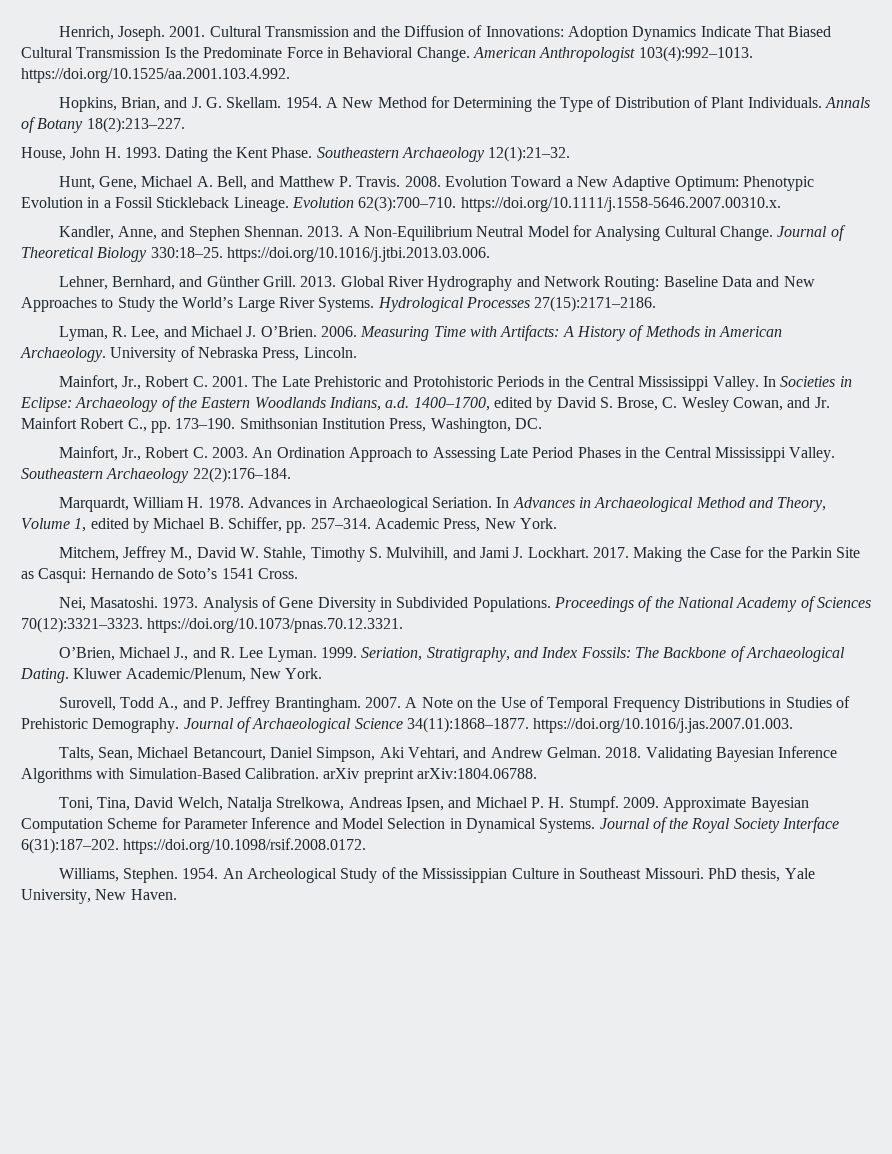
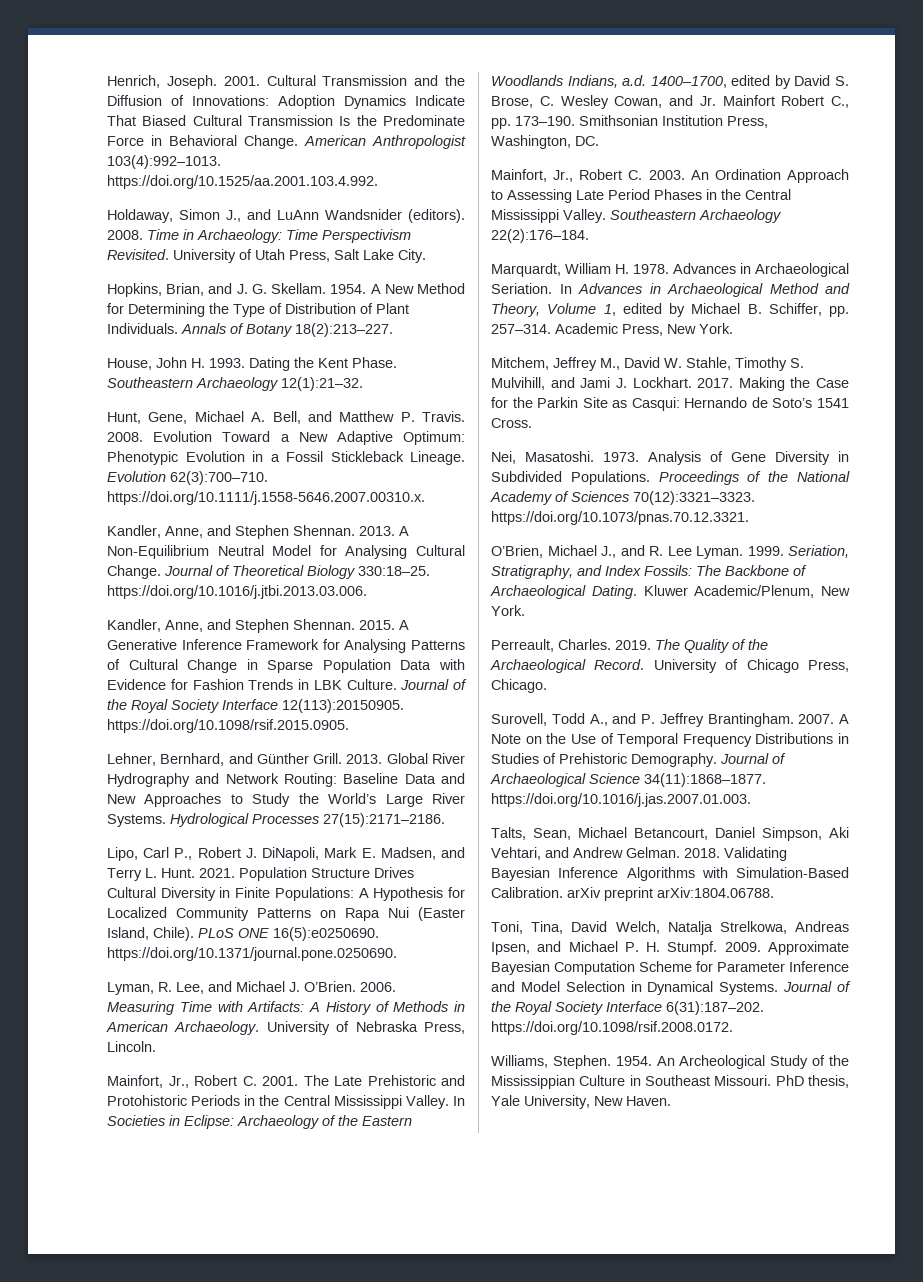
(290, 75) none -> [107,209,465,223] [107,229,411,243] [107,249,426,263] // Holdaway, Simon J., and LuAnn Wandsnider (editors). 2008. Time in Archaeology: Time Perspectivism Revisited. University of Utah Press, Salt Lake City.
(490, 254) none -> [107,619,409,633] [107,639,465,653] [107,659,465,673] [107,679,467,690] [107,699,404,713] [107,719,349,733] // Kandler, Anne, and Stephen Shennan. 2015. A Generative Inference Framework for Analysing Patterns of Cultural Change in Sparse Population Data with Evidence for Fashion Trends in LBK Culture. Journal of the Royal Society Interface 12(113):20150905. https://doi.org/10.1098/rsif.2015.0905.
(657, 304) none -> [107,847,466,861] [107,867,414,881] [107,887,465,901] [107,907,465,921] [107,927,379,941] [107,947,397,961] // Lipo, Carl P., Robert J. DiNapoli, Mark E. Madsen, and Terry L. Hunt. 2021. Population Structure Drives Cultural Diversity in Finite Populations: A Hypothesis for Localized Community Patterns on Rapa Nui (Easter Island, Chile). PLoS ONE 16(5):e0250690. https://doi.org/10.1371/journal.pone.0250690.
(323, 673) none -> [491,639,768,653] [490,659,849,673] [491,679,547,693] // Perreault, Charles. 2019. The Quality of the Archaeological Record. University of Chicago Press, Chicago.

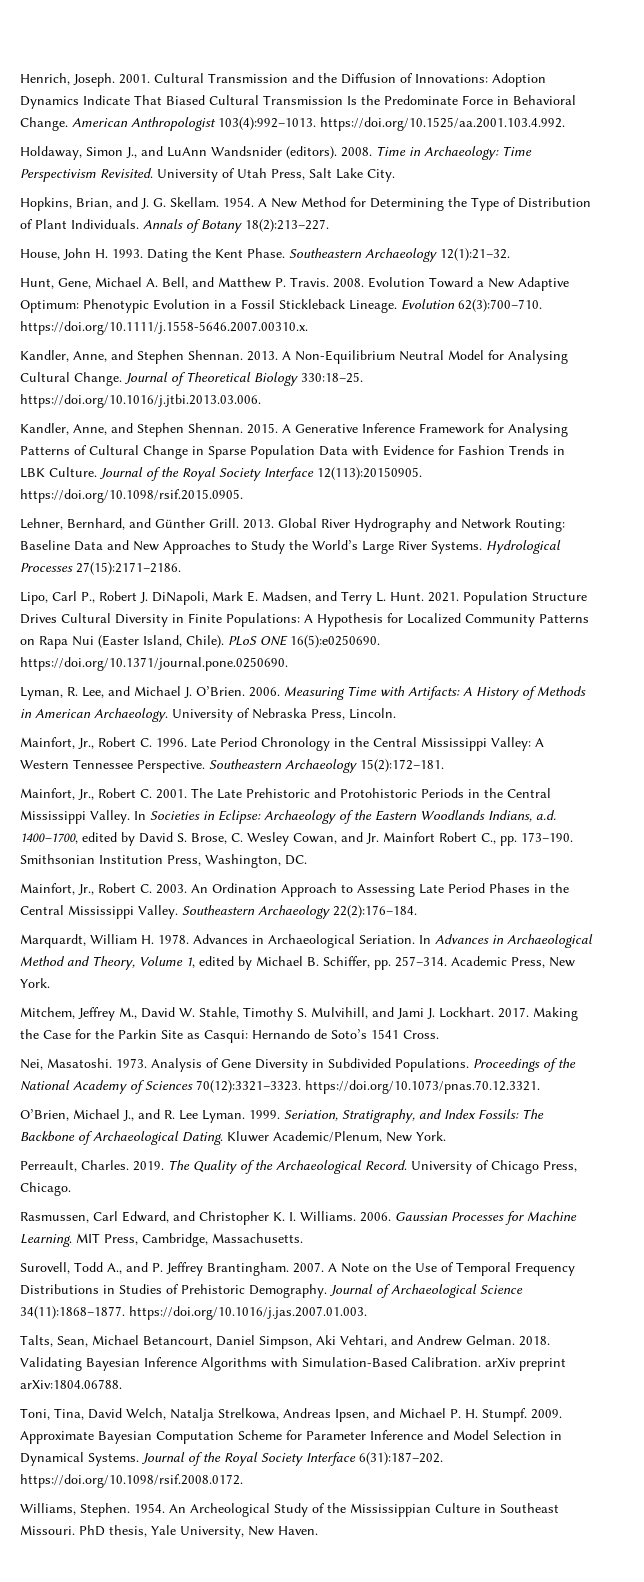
(156, 1046) none -> [20,737,544,751] [20,759,444,773] // Mainfort, Jr., Robert C. 1996. Late Period Chronology in the Central Mississippi Valley: A Western Tennessee Perspective. Southeastern Archaeology 15(2):172–181.
(547, 686) none -> [20,1211,577,1225] [20,1233,303,1247] // Rasmussen, Carl Edward, and Christopher K. I. Williams. 2006. Gaussian Processes for Machine Learning. MIT Press, Cambridge, Massachusetts.

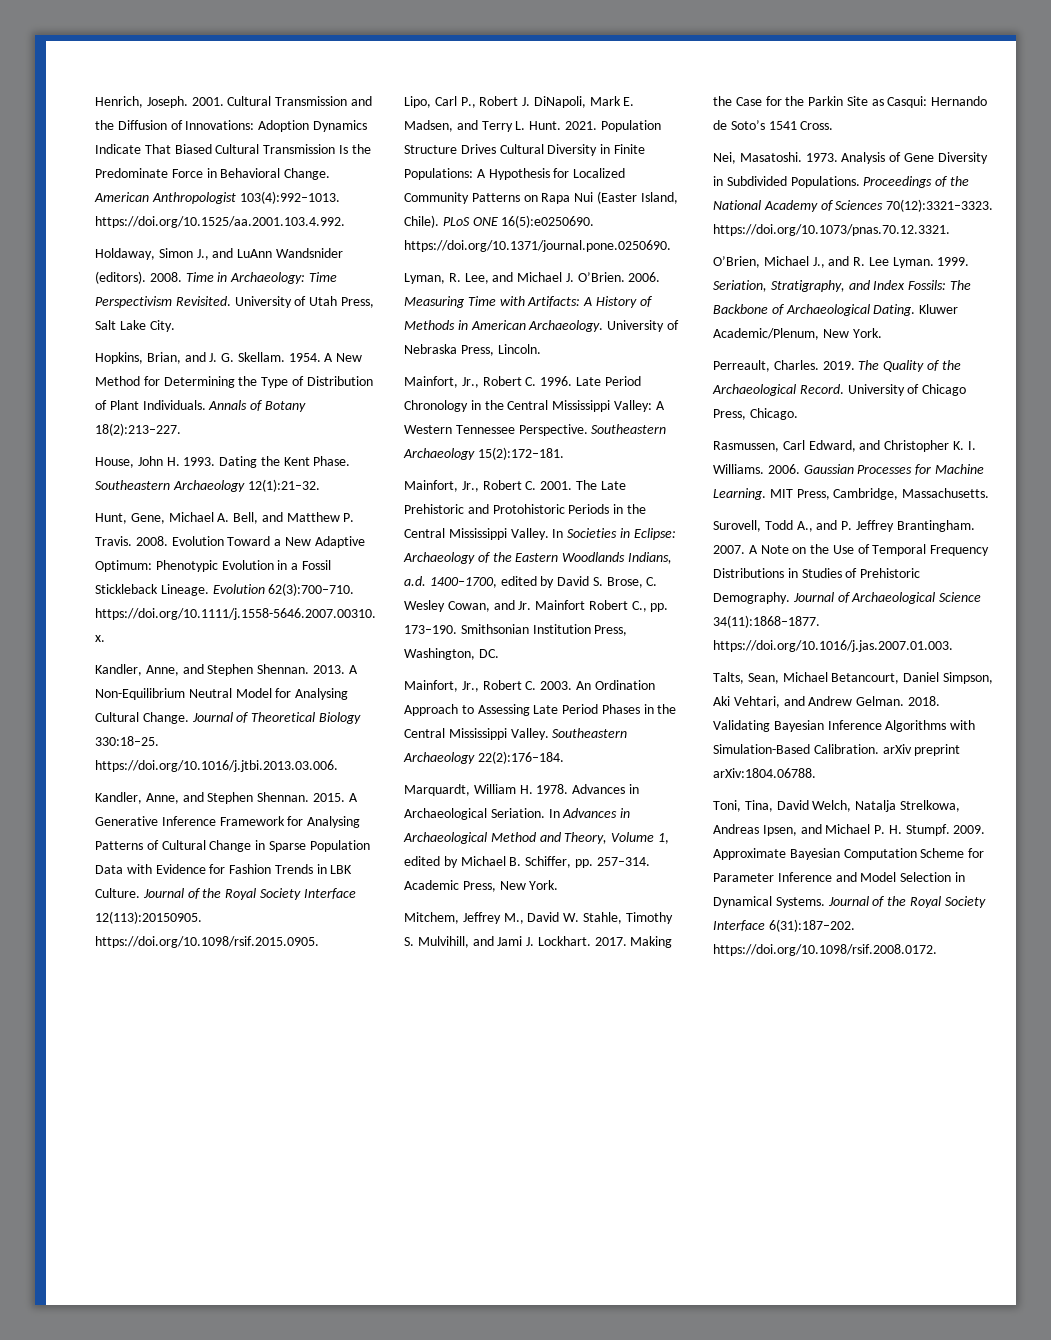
[20,518,565,532] [20,540,561,554] [20,562,181,575] // Lehner, Bernhard, and Günther Grill. 2013. Global River Hydrography and Network Routing: Baseline Data and New Approaches to Study the World’s Large River Systems. Hydrological Processes 27(15):2171–2186. -> (319, 942) none
[20,1503,559,1517] [20,1525,318,1539] // Williams, Stephen. 1954. An Archeological Study of the Mississippian Culture in Southeast Missouri. PhD thesis, Yale University, New Haven. -> (937, 950) none

